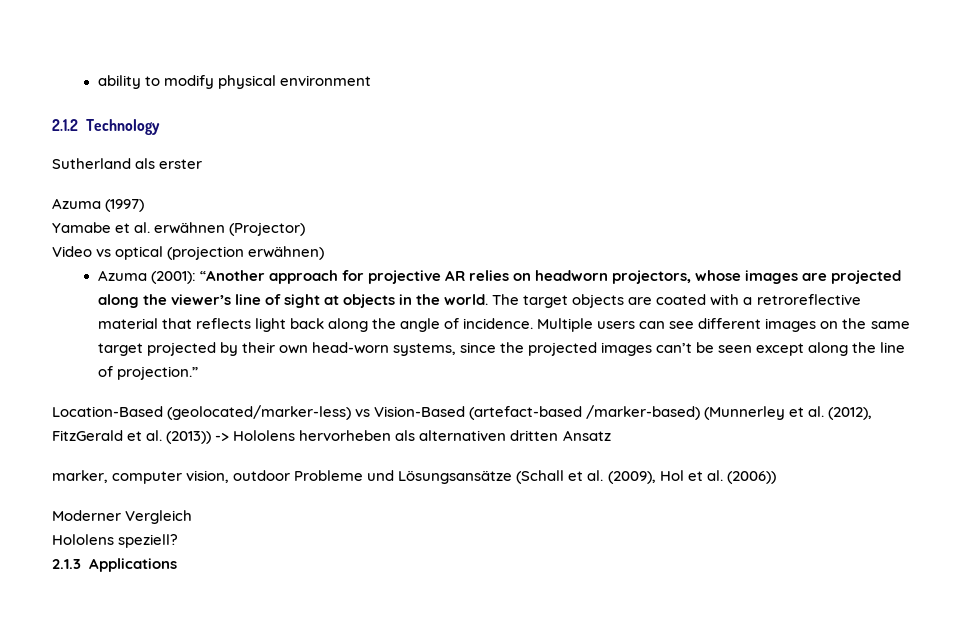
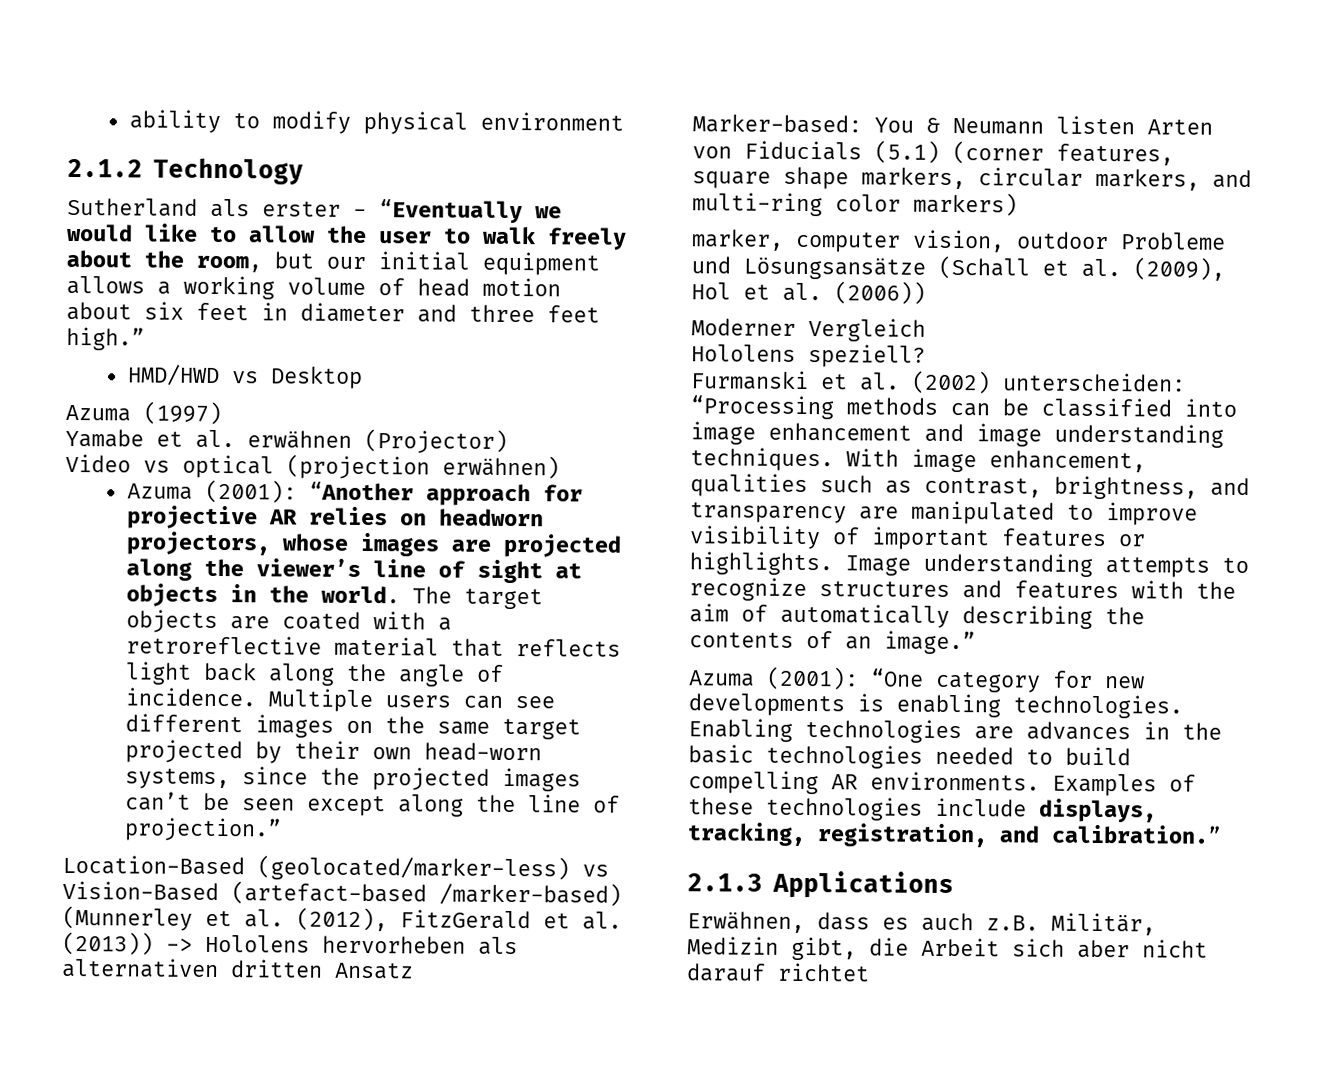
(203, 164) none -> [353,199,562,224] [66,223,627,250] [66,249,600,276] [66,275,561,300] [66,301,600,323] [66,326,145,351] [127,364,363,389] - “Eventually we would like to allow the user to walk freely about the room, but our initial equipment allows a working volume of head motion about six feet in diameter and three feet high.” // HMD/HWD vs Desktop
(611, 435) none -> [692,114,1213,135] [692,140,1174,166] [692,166,1252,191] [692,192,1018,217] // Marker-based: You & Neumann listen Arten von Fiducials (5.1) (corner features, square shape markers, circular markers, and multi-ring color markers)
[52,558,177,572] 2.1.3 Applications -> [691,370,1186,395] [690,395,1237,420] [690,421,1224,448] [690,447,1146,473] [690,473,1250,500] [690,500,1198,526] [689,525,1146,551] [689,551,1249,578] [689,577,1236,602] [689,603,1145,629] [689,630,976,655] [688,666,1145,693] [688,693,1183,719] [688,718,1222,744] [688,744,1131,769] [688,770,1196,797] [688,796,1157,823] [687,822,1222,848] [687,870,954,900] [687,911,1156,936] [687,936,1208,961] [686,962,870,982] Furmanski et al. (2002) unterscheiden: “Processing methods can be classified into image enhancement and image understanding techniques. With image enhancement, qualities such as contrast, brightness, and transparency are manipulated to improve visibility of important features or highlights. Image understanding attempts to recognize structures and features with the aim of automatically describing the contents of an image.” // Azuma (2001): “One category for new developments is enabling technologies. Enabling technologies are advances in the basic technologies needed to build compelling AR environments. Examples of these technologies include displays, tracking, registration, and calibration.” // 2.1.3 Applications // Erwähnen, dass es auch z.B. Militär, Medizin gibt, die Arbeit sich aber nicht darauf richtet

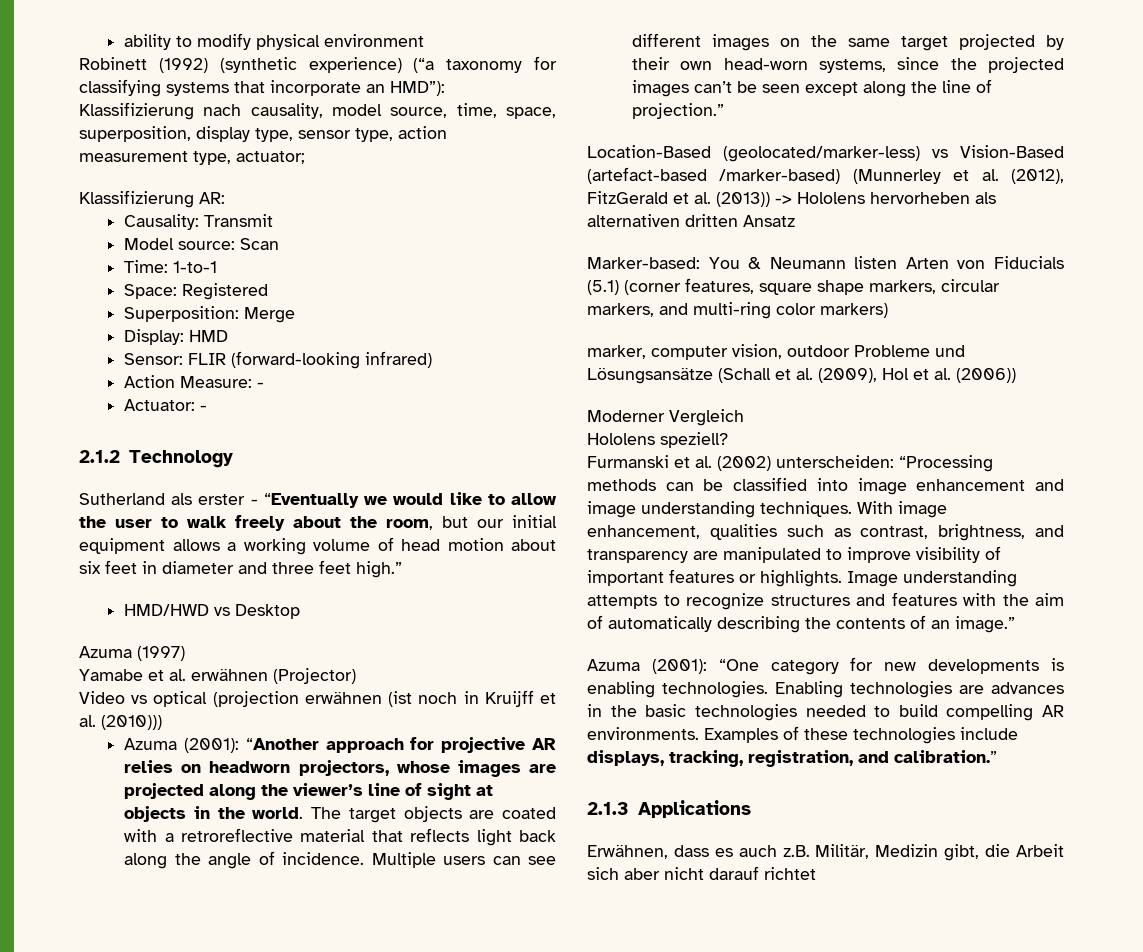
(624, 121) none -> [79,56,557,73] [79,79,445,97] [79,102,556,120] [79,126,447,142] [79,151,305,165] [79,190,225,208] [124,214,274,230] [124,238,280,250] [124,260,218,273] [124,283,269,300] [124,306,296,323] [124,329,229,345] [124,351,433,369] [124,375,265,388] [124,399,208,411] // Robinett (1992) (synthetic experience) (“a taxonomy for classifying systems that incorporate an HMD”): Klassifizierung nach causality, model source, time, space, superposition, display type, sensor type, action measurement type, actuator; // Klassifizierung AR: // Causality: Transmit // Model source: Scan // Time: 1-to-1 // Space: Registered // Superposition: Merge // Display: HMD // Sensor: FLIR (forward-looking infrared) // Action Measure: - // Actuator: -
[442,455,560,480] erwähnen) -> [304,690,556,707] [79,715,162,730] erwähnen (ist noch in Kruijff et al. (2010)))

